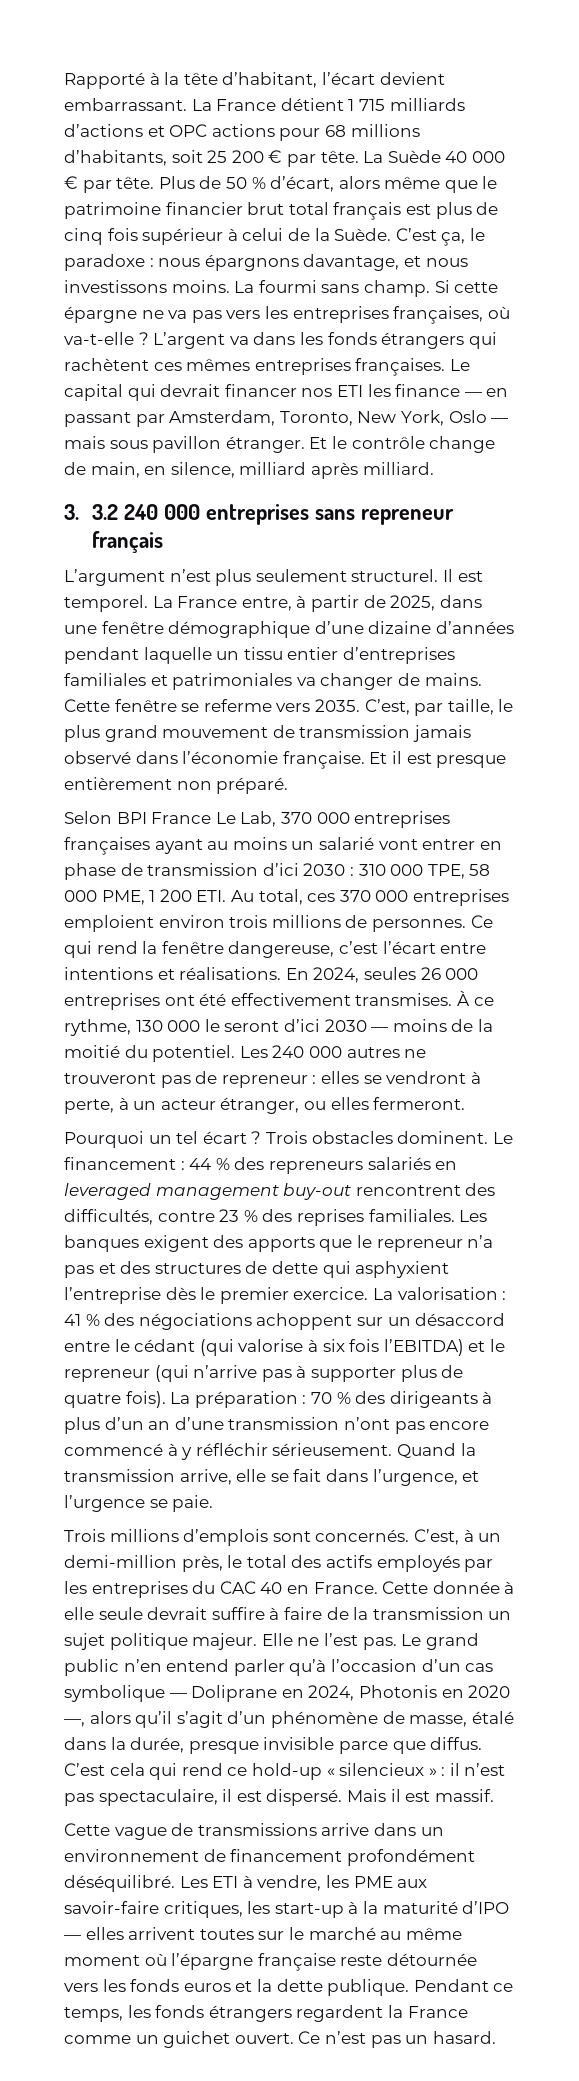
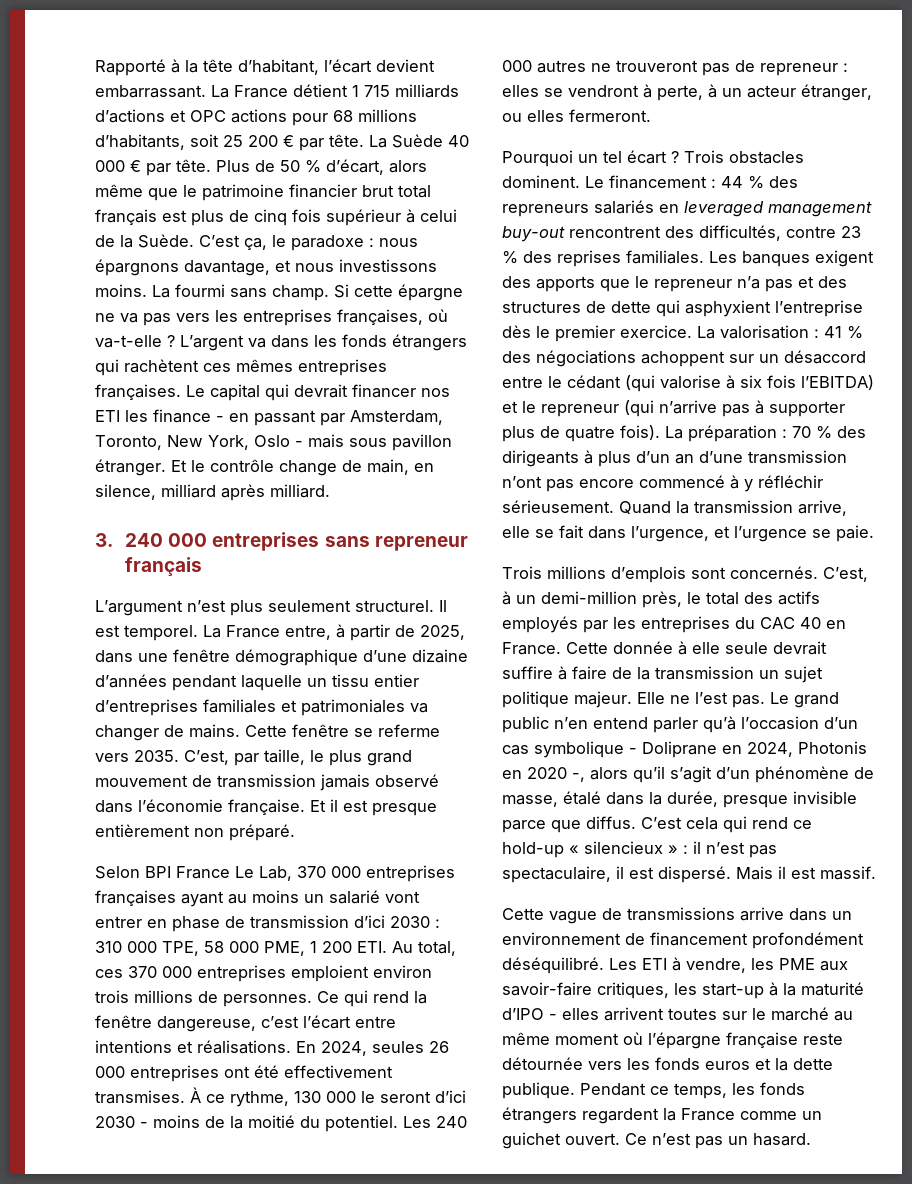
[464,392,482,397] — -> [216,416,224,422] -
[491,418,509,423] — -> [295,441,303,447] -
[92,504,119,520] 3.2 -> (113, 540) none
[371,1027,389,1032] — -> [140,1122,148,1128] -
[169,1693,187,1698] — -> [629,748,637,754] -
[64,1719,85,1727] —, -> [572,773,585,782] -,
[64,1935,81,1940] — -> [549,1014,557,1020] -

